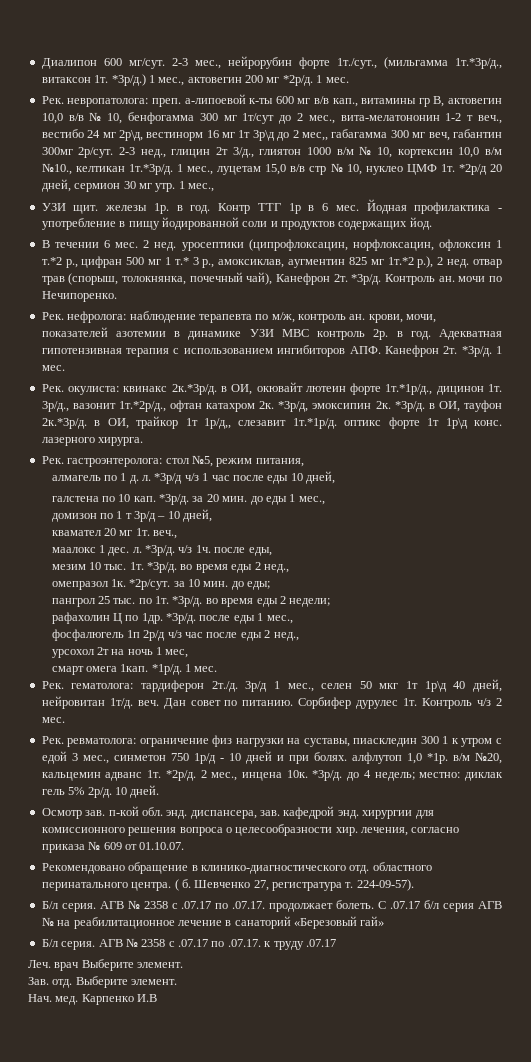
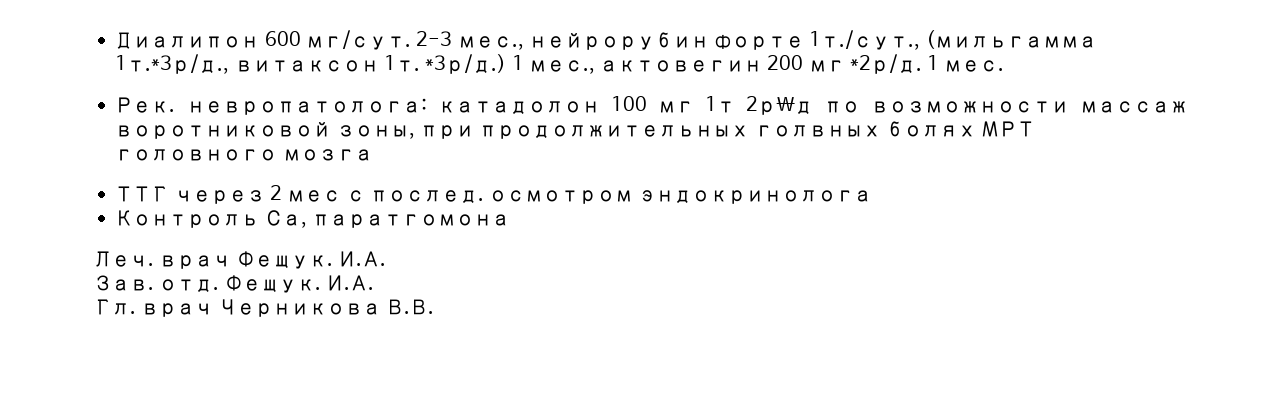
[151,94,503,107] [41,112,503,124] [41,129,502,141] [41,146,502,158] [41,163,502,175] [41,179,214,192] [41,199,502,214] [41,217,432,230] [41,239,502,251] [41,256,502,268] [41,272,503,285] [41,291,117,302] [41,311,437,323] [41,327,503,340] [41,345,502,357] [41,365,65,371] [41,382,503,395] [41,400,503,412] [41,416,502,429] [41,437,144,446] [41,455,304,467] [51,471,336,484] [51,494,325,505] [51,509,213,522] [51,528,178,539] [51,545,272,556] [51,562,289,573] [51,579,271,590] [51,596,331,607] [51,612,293,624] [51,629,299,641] [51,647,189,658] [51,664,218,675] [41,679,502,692] [41,696,502,709] [41,717,65,723] [41,735,502,747] [41,751,502,764] [41,770,503,781] [41,785,160,798] [41,806,434,819] [41,824,460,836] [41,841,185,853] [41,862,432,874] [41,879,414,891] [41,900,502,912] [41,916,385,929] [41,938,336,950] преп. а-липоевой к-ты 600 мг в/в кап., витамины гр В, актовегин 10,0 в/в № 10, бенфогамма 300 мг 1т/сут до 2 мес., вита-мелатононин 1-2 т веч., вестибо 24 мг 2р\д, вестинорм 16 мг 1т 3р\д до 2 мес,, габагамма 300 мг веч, габантин 300мг 2р/сут. 2-3 нед., глицин 2т 3/д., глиятон 1000 в/м № 10, кортексин 10,0 в/м №10., келтикан 1т.*3р/д. 1 мес., луцетам 15,0 в/в стр № 10, нуклео ЦМФ 1т. *2р/д 20 дней, сермион 30 мг утр. 1 мес., // УЗИ щит. железы 1р. в год. Контр ТТГ 1р в 6 мес. Йодная профилактика - употребление в пищу йодированной соли и продуктов содержащих йод. // В течении 6 мес. 2 нед. уросептики (ципрофлоксацин, норфлоксацин, офлоксин 1 т.*2 р., цифран 500 мг 1 т.* 3 р., амоксиклав, аугментин 825 мг 1т.*2 р.), 2 нед. отвар трав (спорыш, толокнянка, почечный чай), Канефрон 2т. *3р/д. Контроль ан. мочи по Нечипоренко. // Рек. нефролога: наблюдение терапевта по м/ж, контроль ан. крови, мочи, показателей азотемии в динамике УЗИ МВС контроль 2р. в год. Адекватная гипотензивная терапия с использованием ингибиторов АПФ. Канефрон 2т. *3р/д. 1 мес. // Рек. окулиста: квинакс 2к.*3р/д. в ОИ, окювайт лютеин форте 1т.*1р/д., дицинон 1т. 3р/д., вазонит 1т.*2р/д., офтан катахром 2к. *3р/д, эмоксипин 2к. *3р/д. в ОИ, тауфон 2к.*3р/д. в ОИ, трайкор 1т 1р/д,, слезавит 1т.*1р/д. оптикс форте 1т 1р\д конс. лазерного хирурга. // Рек. гастроэнтеролога: стол №5, режим питания, // алмагель по 1 д. л. *3р/д ч/з 1 час после еды 10 дней, // галстена по 10 кап. *3р/д. за 20 мин. до еды 1 мес., // домизон по 1 т 3р/д – 10 дней, // квамател 20 мг 1т. веч., // маалокс 1 дес. л. *3р/д. ч/з 1ч. после еды, // мезим 10 тыс. 1т. *3р/д. во время еды 2 нед., // омепразол 1к. *2р/сут. за 10 мин. до еды; // пангрол 25 тыс. по 1т. *3р/д. во время еды 2 недели; // рафахолин Ц по 1др. *3р/д. после еды 1 мес., // фосфалюгель 1п 2р/д ч/з час после еды 2 нед., // урсохол 2т на ночь 1 мес, // смарт омега 1кап. *1р/д. 1 мес. // Рек. гематолога: тардиферон 2т./д. 3р/д 1 мес., селен 50 мкг 1т 1р\д 40 дней, нейровитан 1т/д. веч. Дан совет по питанию. Сорбифер дурулес 1т. Контроль ч/з 2 мес. // Рек. ревматолога: ограничение физ нагрузки на суставы, пиаскледин 300 1 к утром с едой 3 мес., синметон 750 1р/д - 10 дней и при болях. алфлутоп 1,0 *1р. в/м №20, кальцемин адванс 1т. *2р/д. 2 мес., инцена 10к. *3р/д. до 4 недель; местно: диклак гель 5% 2р/д. 10 дней. // Осмотр зав. п-кой обл. энд. диспансера, зав. кафедрой энд. хирургии для комиссионного решения вопроса о целесообразности хир. лечения, согласно приказа № 609 от 01.10.07. // Рекомендовано обращение в клинико-диагностического отд. областного перинатального центра. ( б. Шевченко 27, регистратура т. 224-09-57). // Б/л серия. АГВ № 2358 с .07.17 по .07.17. продолжает болеть. С .07.17 б/л серия АГВ № на реабилитационное лечение в санаторий «Березовый гай» // Б/л серия. АГВ № 2358 с .07.17 по .07.17. к труду .07.17 -> [437,96,1188,115] [115,121,1036,139] [115,149,373,161] [115,185,873,204] [115,210,510,228] катадолон 100 мг 1т 2р\д по возможности массаж воротниковой зоны, при продолжительных голвных болях МРТ головного мозга // ТТГ через 2 мес с послед. осмотром эндокринолога // Контроль Са, паратгомона
[81,959,184,971] Выберите элемент. -> [236,251,386,269] Фещук. И.А.
[75,976,178,988] [28,994,158,1005] Выберите элемент. // Нач. мед. Карпенко И.В -> [224,275,374,293] [94,299,434,317] Фещук. И.А. // Гл. врач Черникова В.В.

